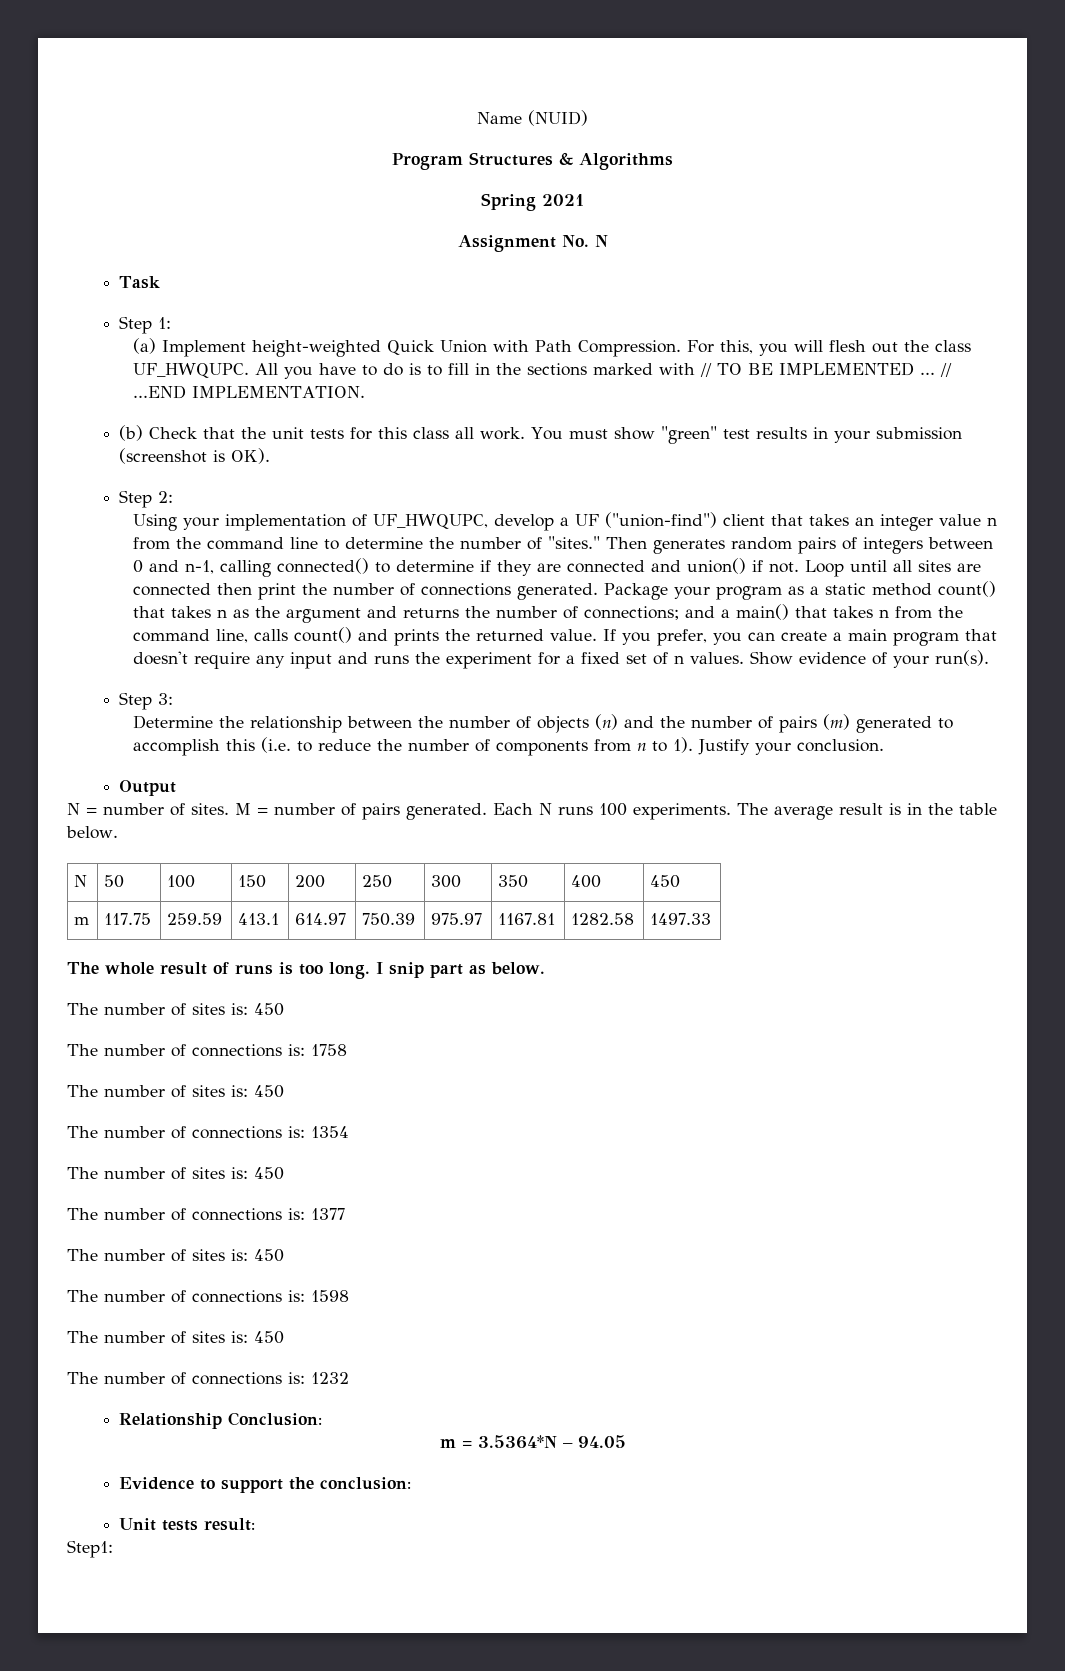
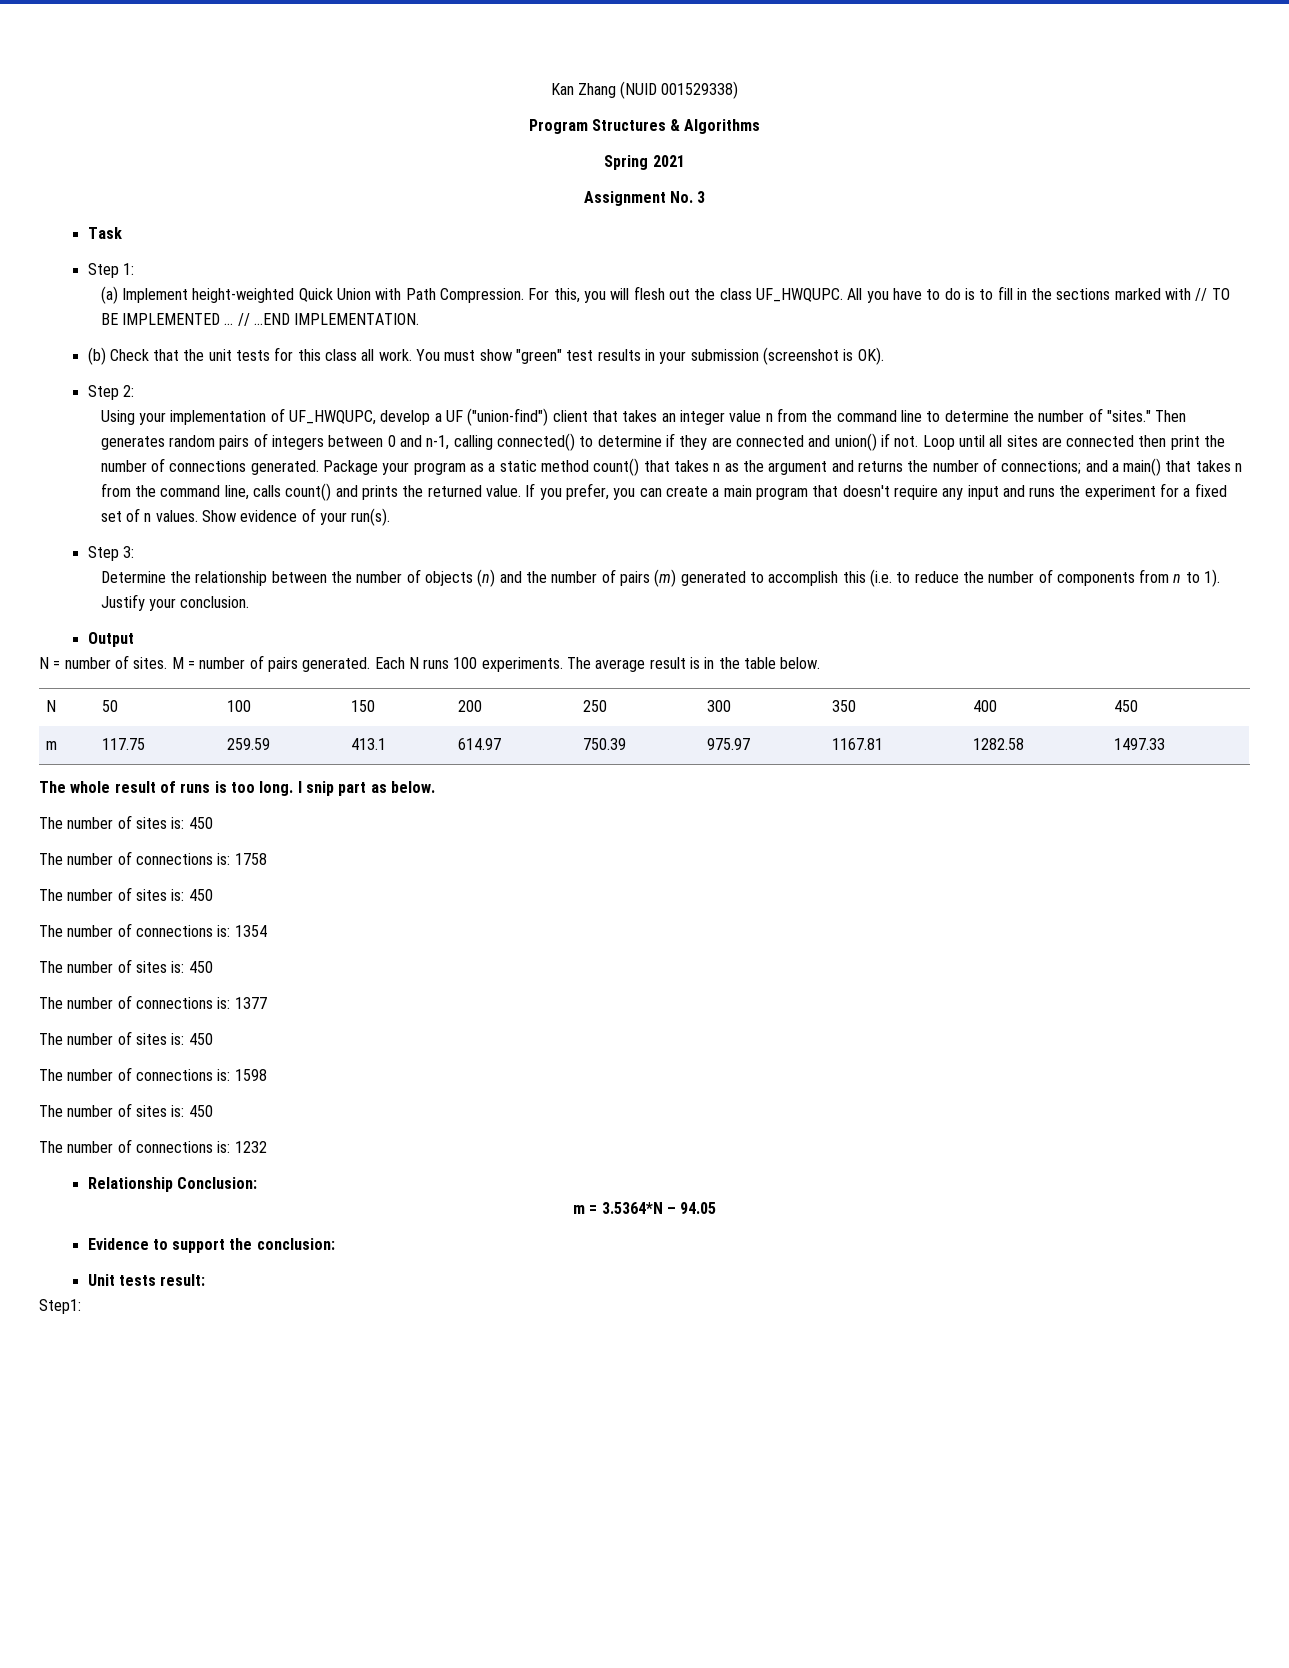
[477,110,588,126] Name (NUID) -> [550,81,739,99] Kan Zhang (NUID 001529338)
[594,235,608,247] N -> [697,191,706,203] 3

